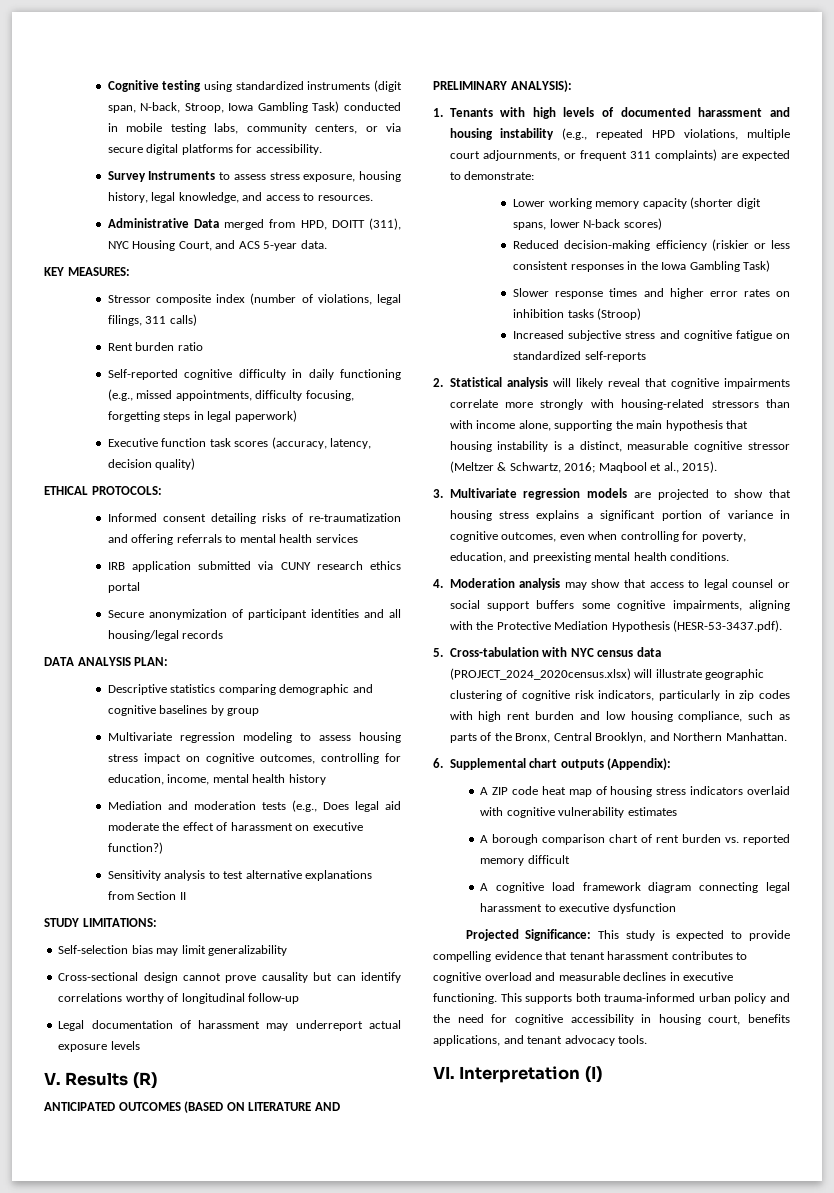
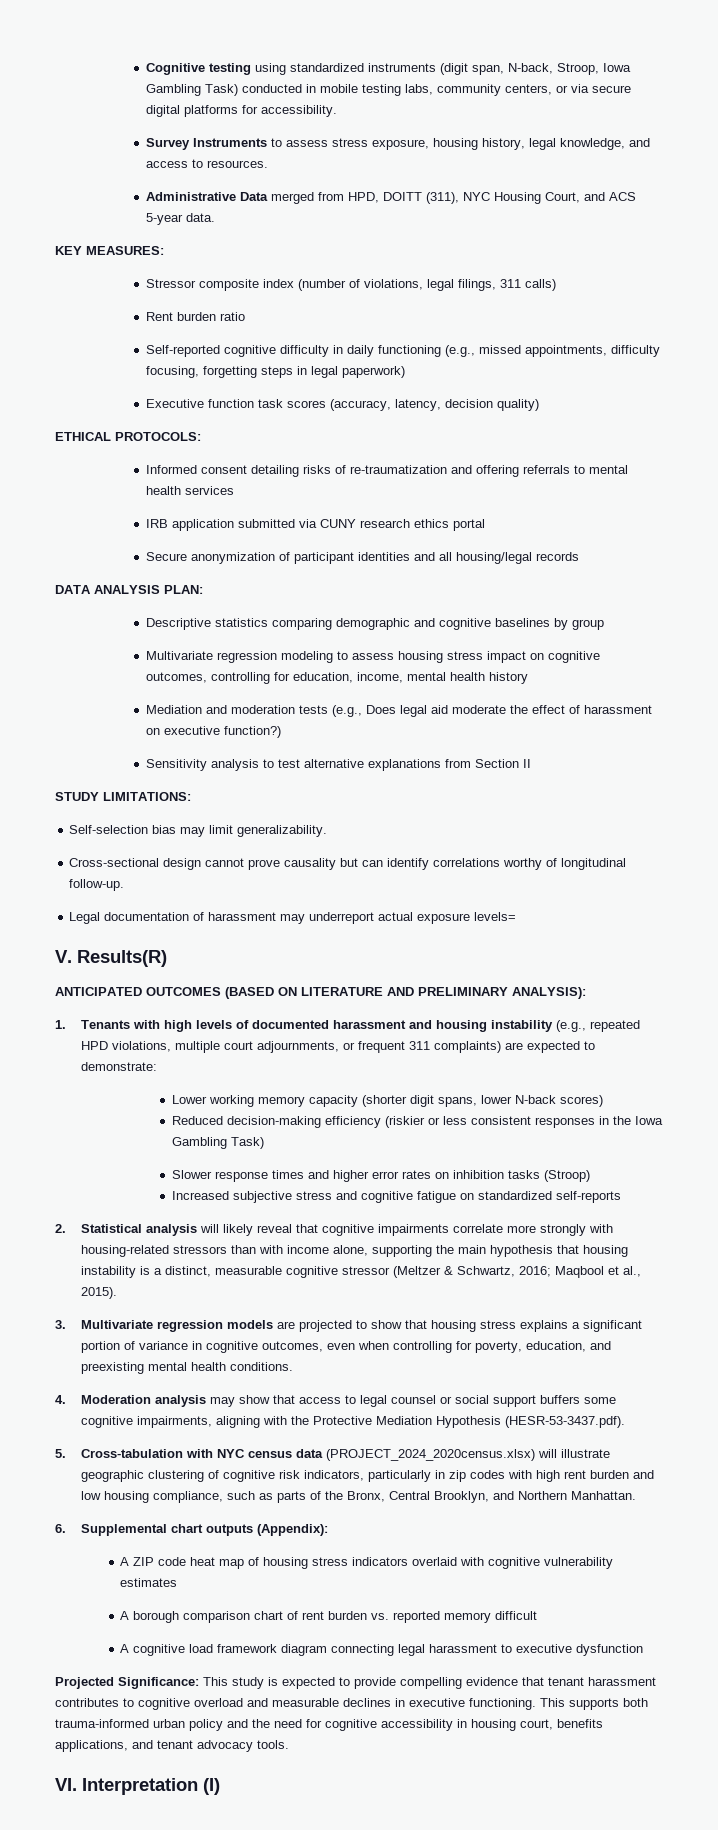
[208,945,288,956] generalizability -> [237,825,328,837] generalizability.
[248,993,300,1004] follow-up -> [69,879,125,891] follow-up.
[110,1041,140,1050] levels -> [474,912,517,921] levels=
[65,1072,157,1089] Results (R) -> [77,950,167,967] Results(R)

